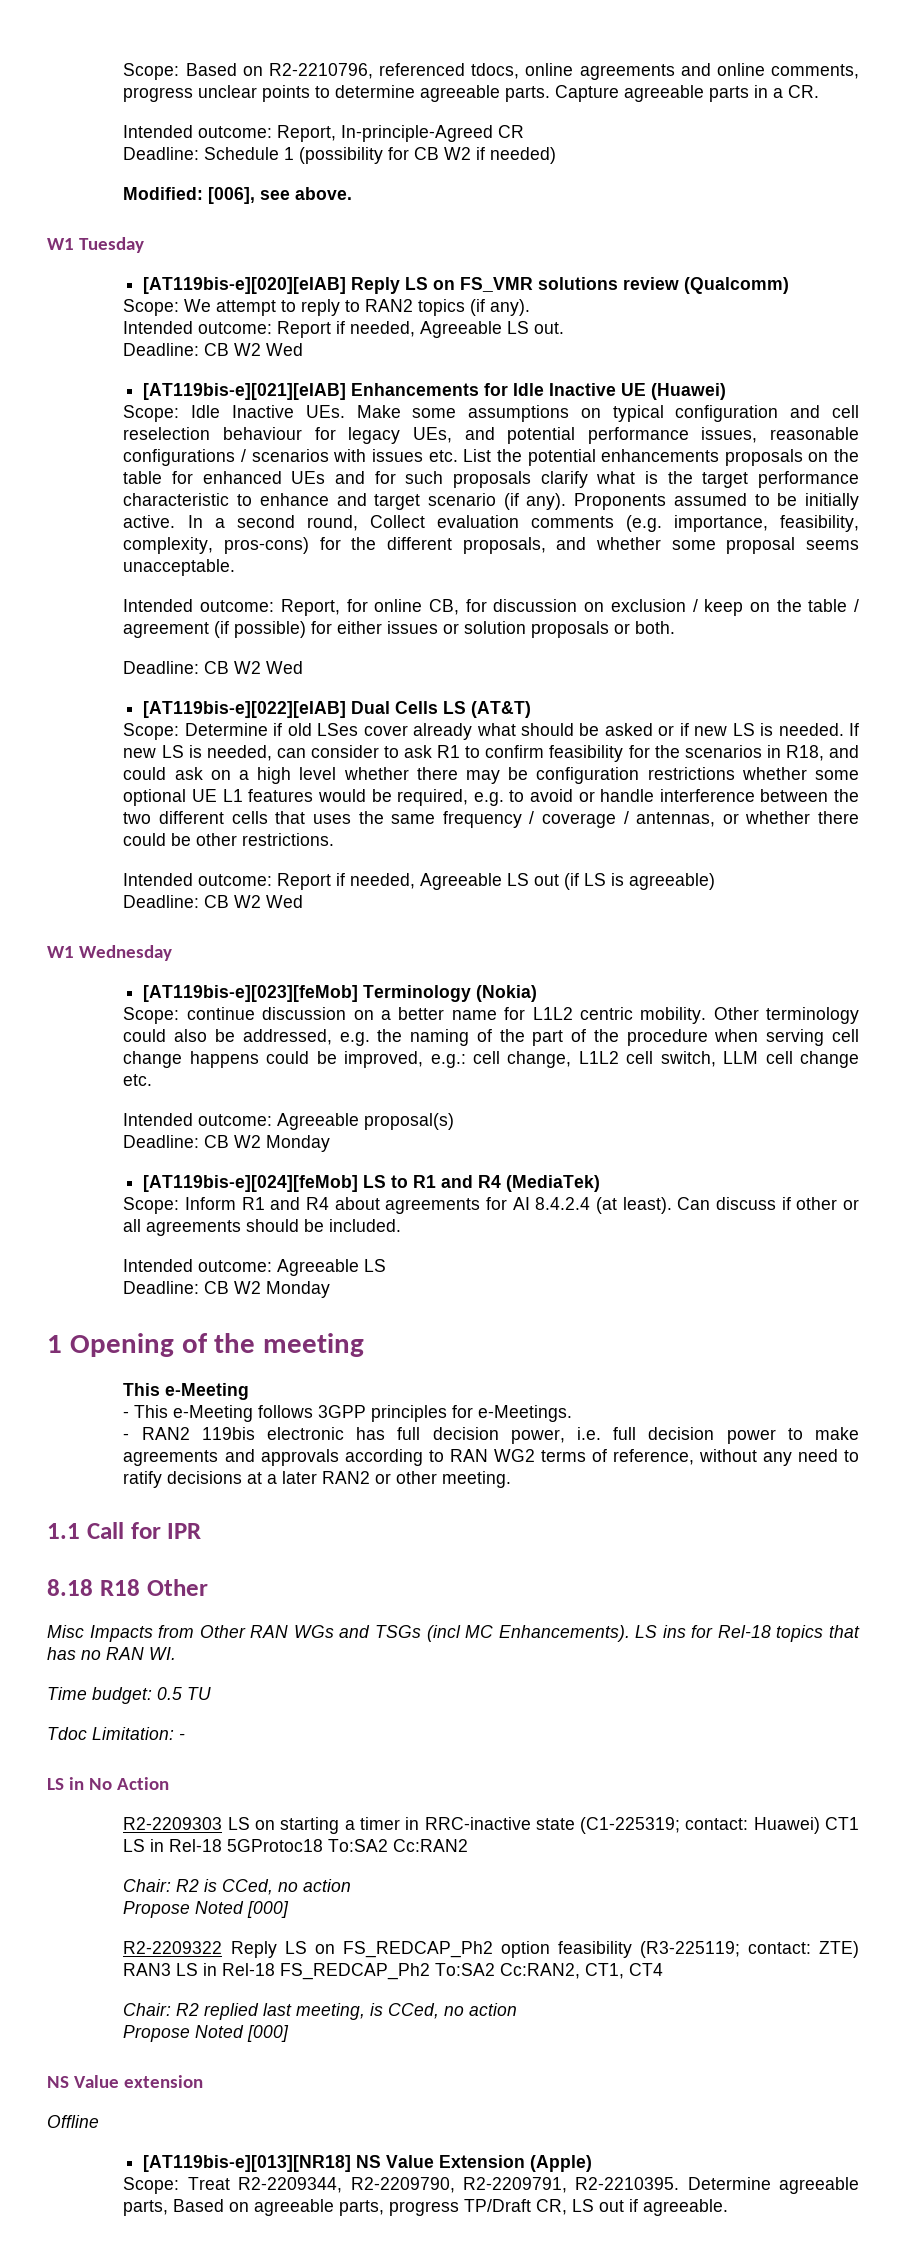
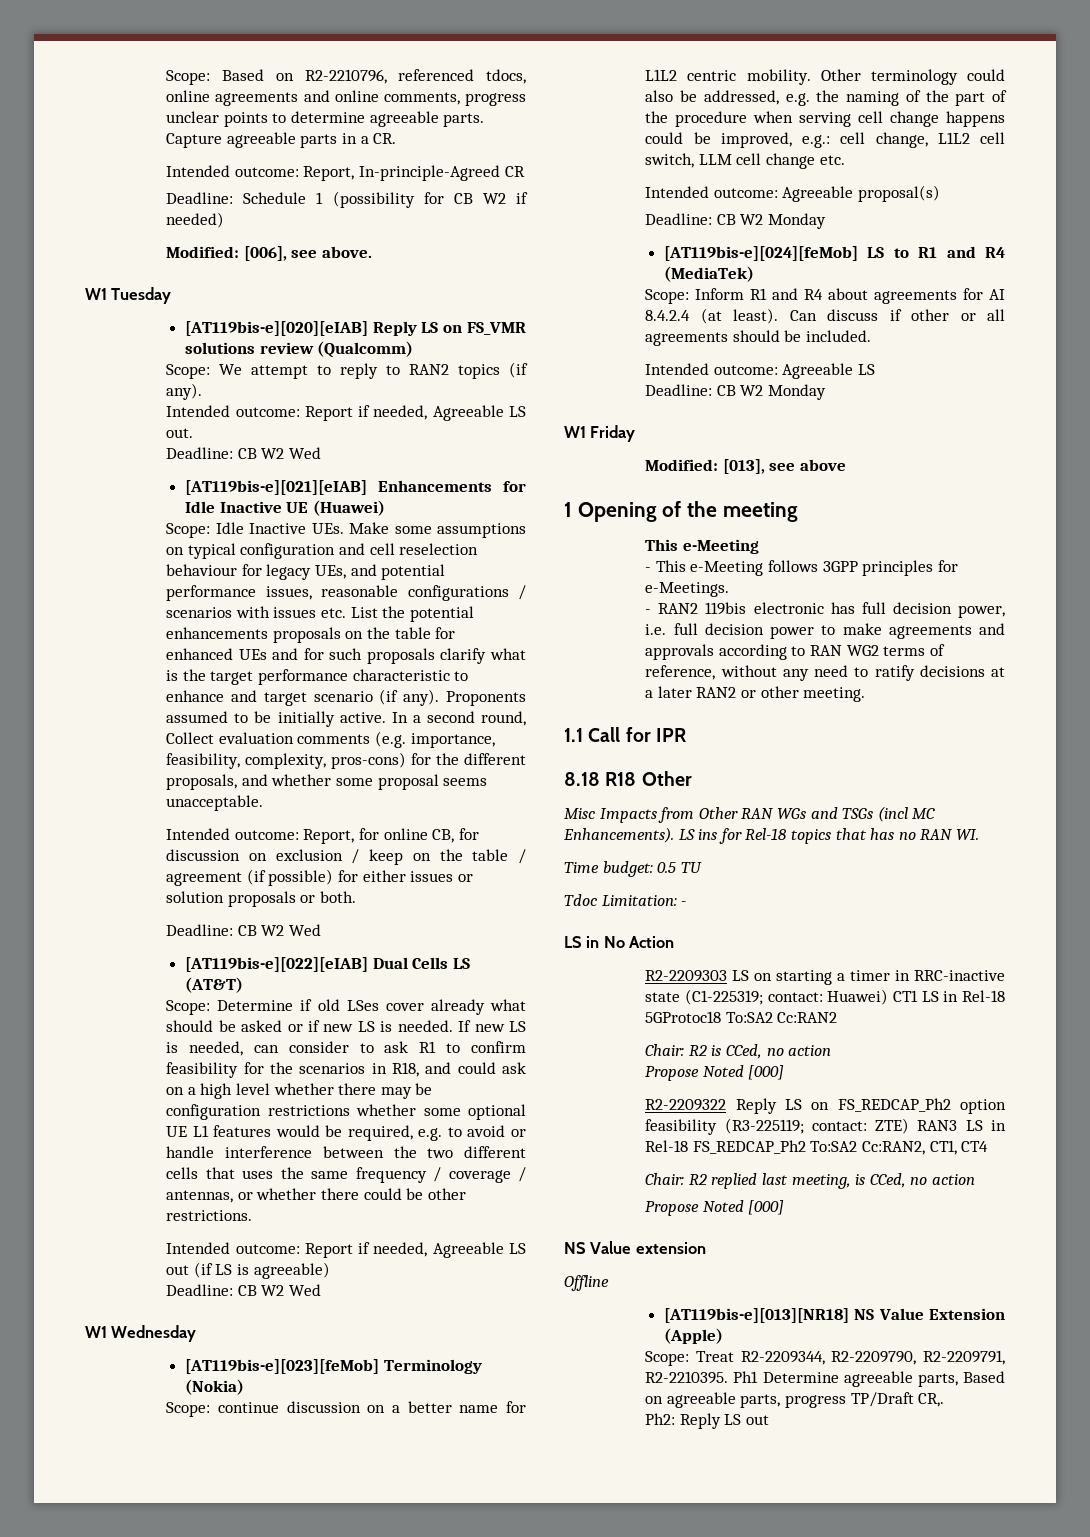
(331, 1289) none -> [564,425,636,442] [645,459,847,474] // W1 Friday // Modified: [013], see above
(680, 2183) none -> [733,1371,759,1383] Ph1
[536,2199,729,2216] CR, LS out if agreeable. -> [918,1393,945,1407] [645,1413,770,1429] CR,. // Ph2: Reply LS out

